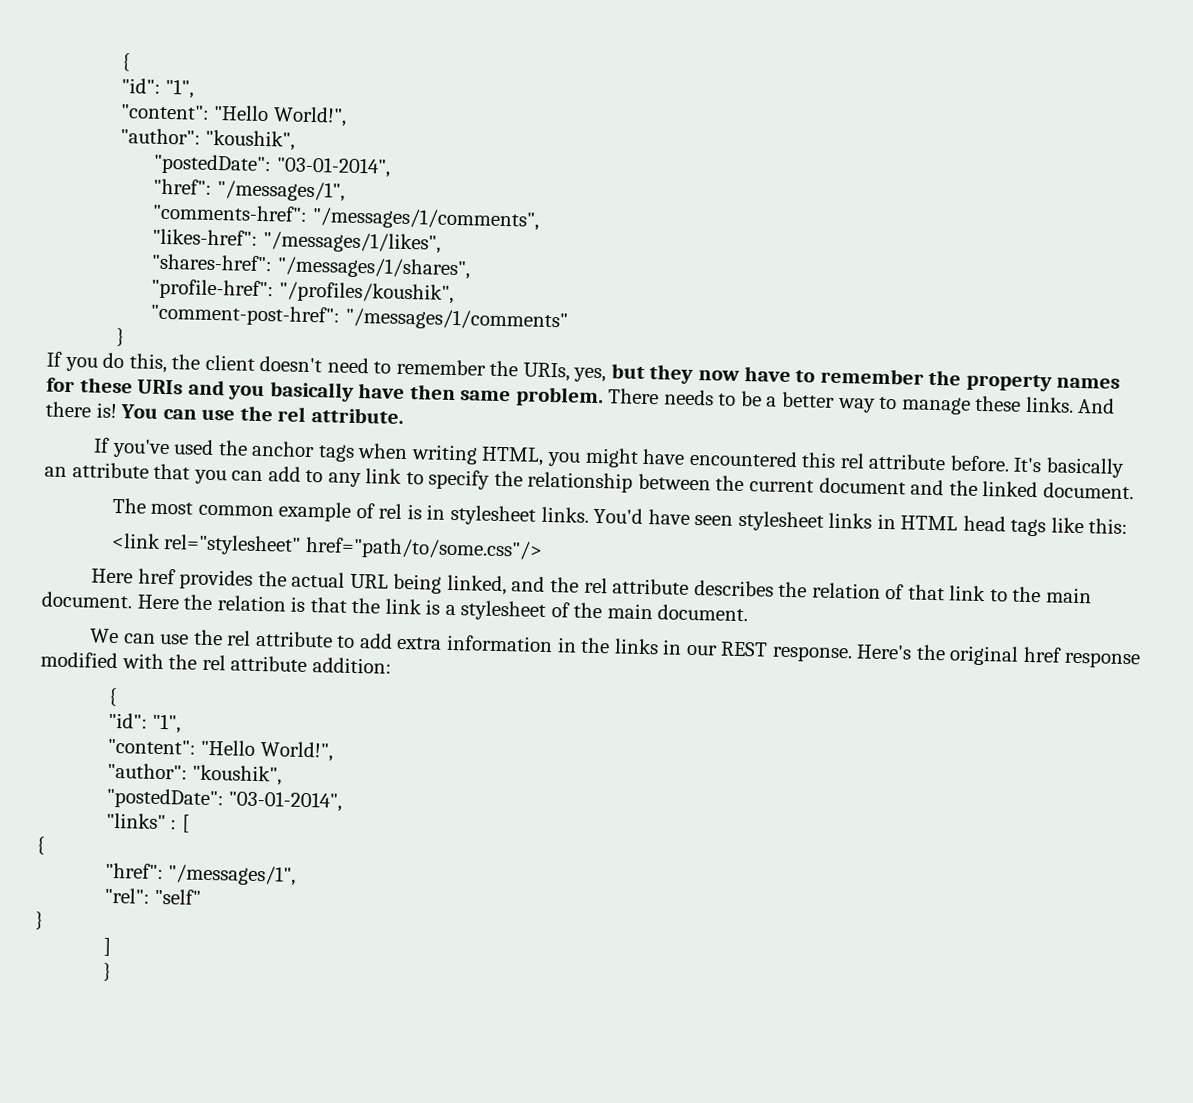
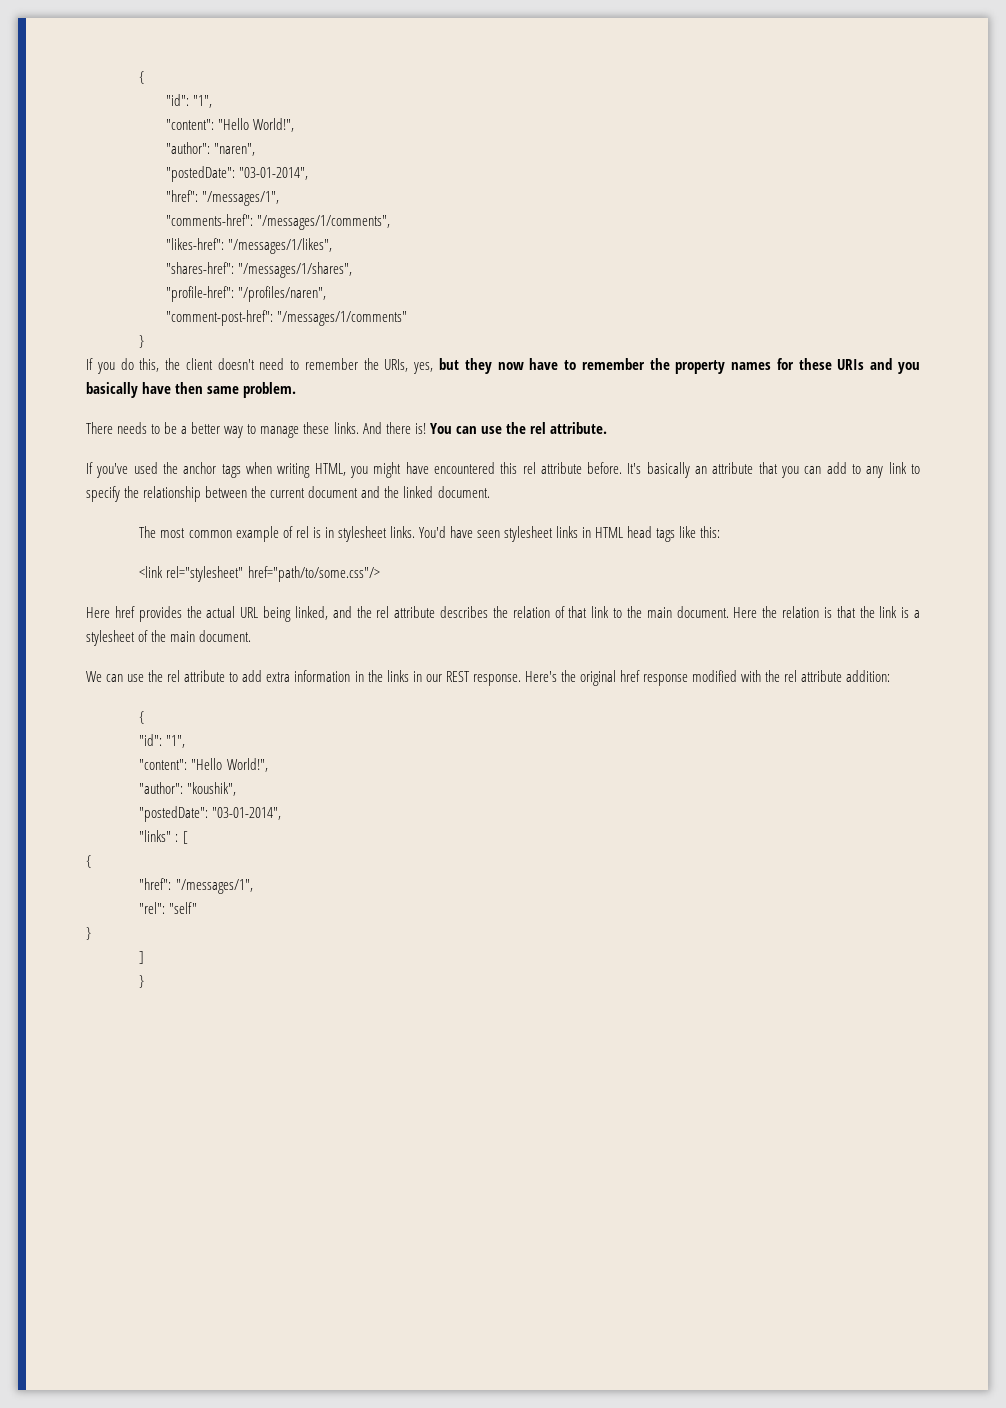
[120,53,131,72] [120,78,195,99] [119,104,347,127] [119,128,296,151] { // "id": "1", // "content": "Hello World!", // "author": "koushik", -> [139,71,145,84] [166,94,213,108] [166,118,295,132] [166,142,256,156] { // "id": "1", // "content": "Hello World!", // "author": "naren",
[278,281,454,304] "/profiles/koushik", -> [238,286,327,302] "/profiles/naren",
(604, 397) none -> (297, 390) //

